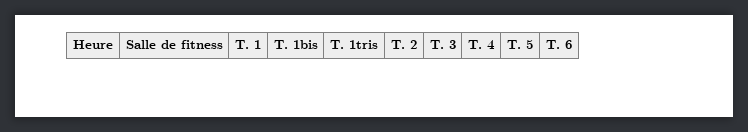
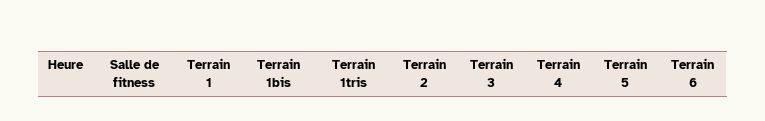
[235,40,249,49] T. -> [187,58,230,69] Terrain
[273,40,288,49] T. -> [257,58,300,69] Terrain
[330,40,344,49] T. -> [331,58,375,69] Terrain
[391,40,405,49] T. -> [402,58,446,69] Terrain
[429,40,444,49] T. -> [469,58,513,69] Terrain
[468,40,482,49] T. -> [536,58,580,69] Terrain
[507,40,521,49] T. -> [603,58,647,69] Terrain
[546,40,560,49] T. -> [671,58,714,69] Terrain

